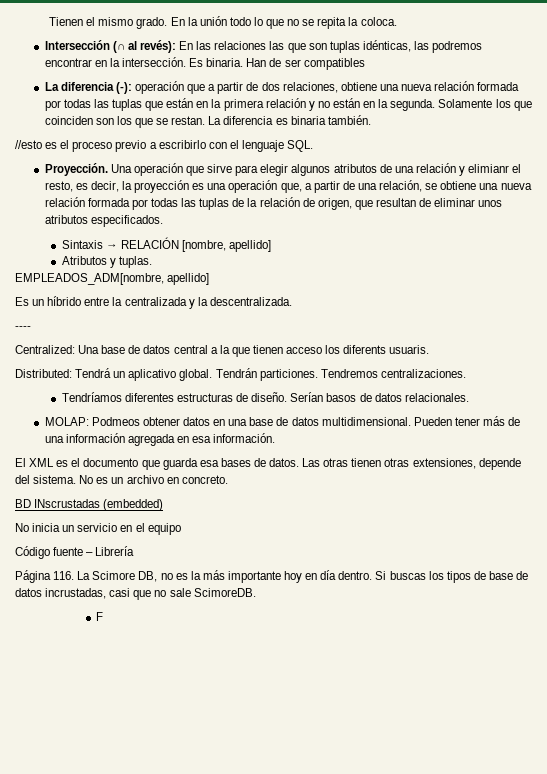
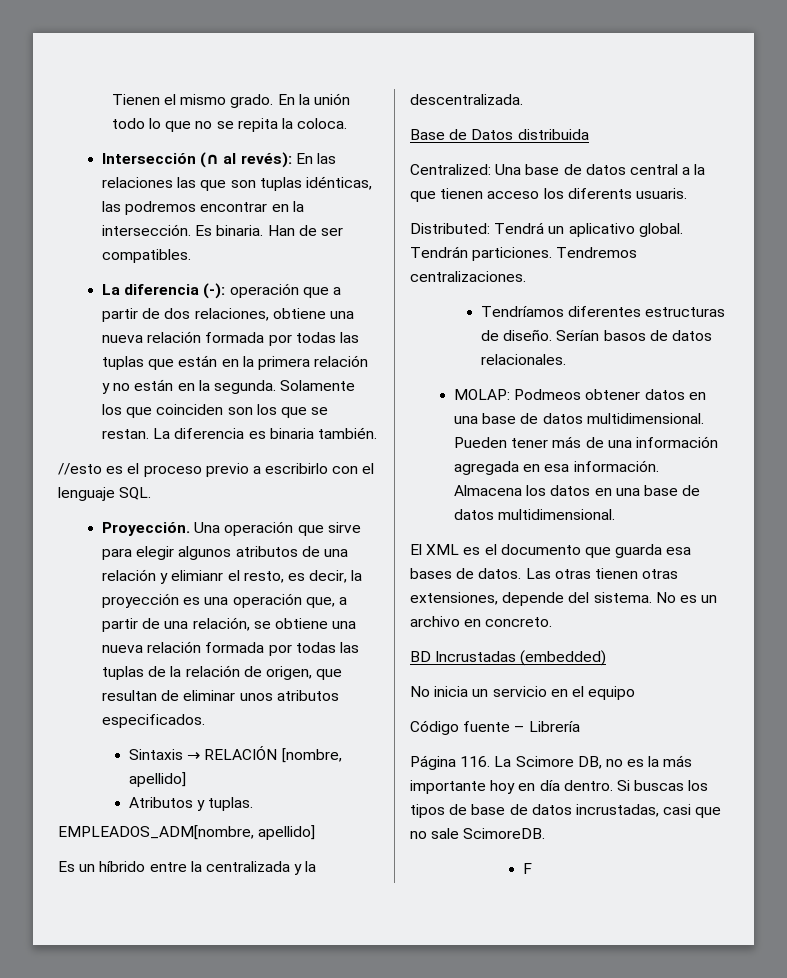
[303,58,365,70] compatibles -> [101,249,191,263] compatibles.
[15,326,31,330] ---- -> [410,129,589,140] Base de Datos distribuida
(276, 438) none -> [453,485,701,496] [453,509,616,520] Almacena los datos en una base de datos multidimensional.
[34,499,101,508] INscrustadas -> [435,651,517,662] Incrustadas

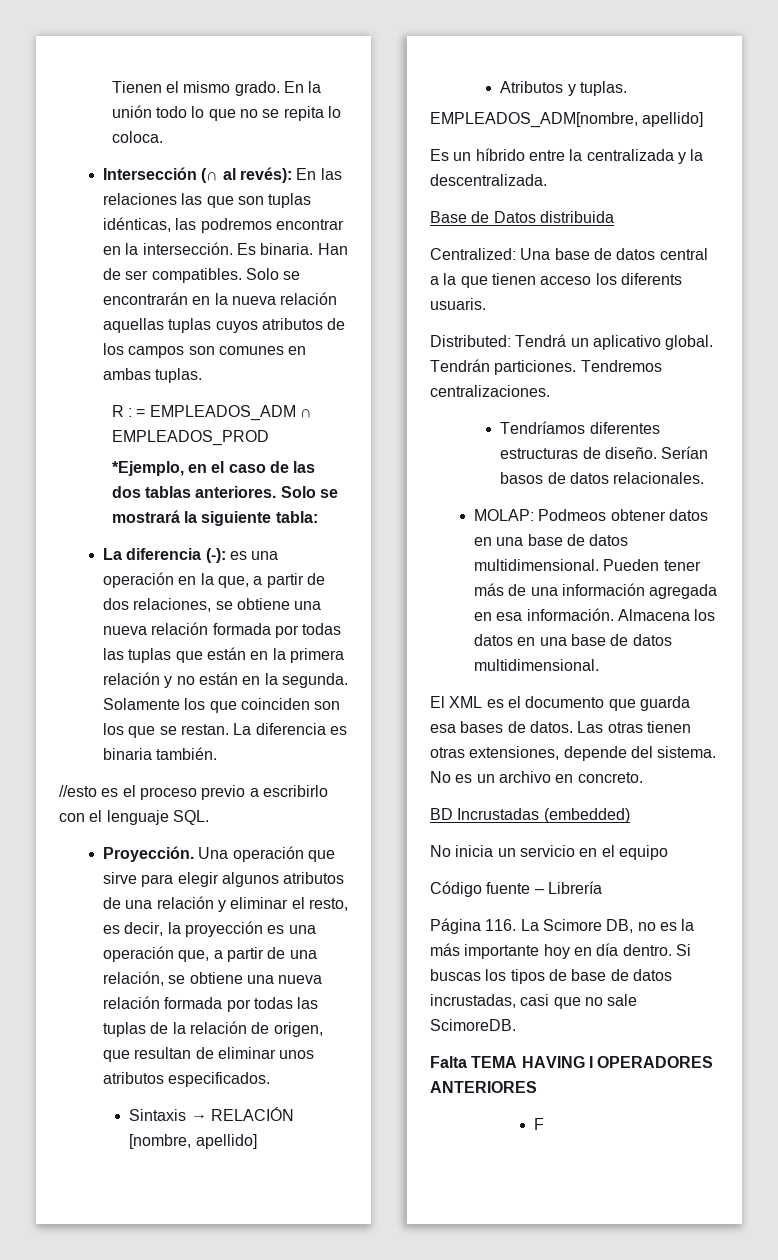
[282,118,294,129] la -> [327,106,341,118] lo
[101,283,329,299] // La diferencia (-): operación que -> [245,268,301,280] [102,292,338,305] [102,318,346,333] [102,343,307,358] [102,368,203,383] [111,405,313,421] [111,430,269,446] [111,461,316,476] [111,486,339,498] [111,510,318,526] [102,548,279,563] [102,572,249,588] Solo se encontrarán en la nueva relación aquellas tuplas cuyos atributos de los campos son comunes en ambas tuplas. // R : = EMPLEADOS_ADM ∩ EMPLEADOS_PROD // *Ejemplo, en el caso de las dos tablas anteriores. Solo se mostrará la siguiente tabla: // La diferencia (-): es una operación en la que,
(269, 314) none -> [215,601,233,610] se
[171,570,224,581] elimianr -> [230,897,289,909] eliminar
(546, 833) none -> [430,1056,714,1068] [430,1081,537,1093] // Falta TEMA HAVING I OPERADORES ANTERIORES

